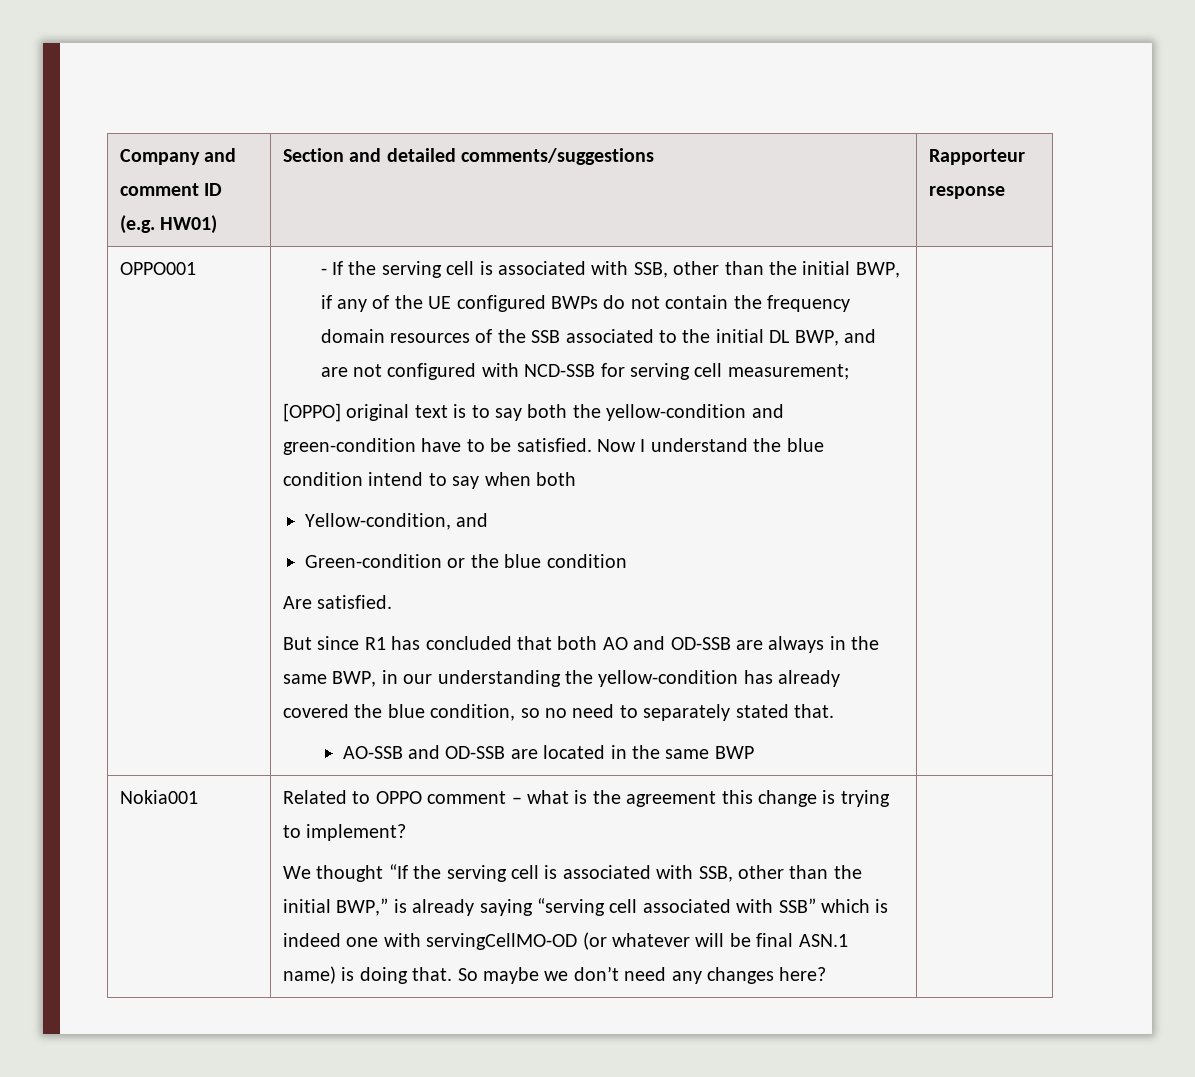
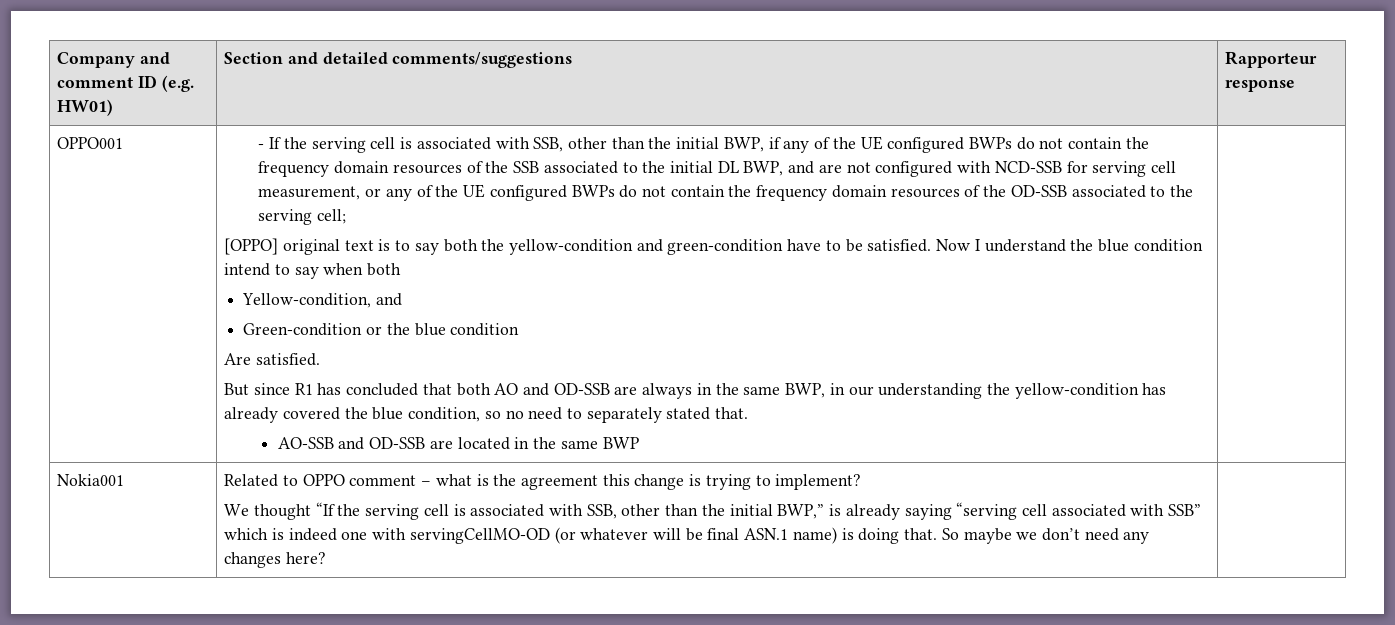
[727,364,849,380] measurement; -> [258,184,1193,201] [258,209,347,225] measurement, or any of the UE configured BWPs do not contain the frequency domain resources of the OD-SSB associated to the serving cell;

